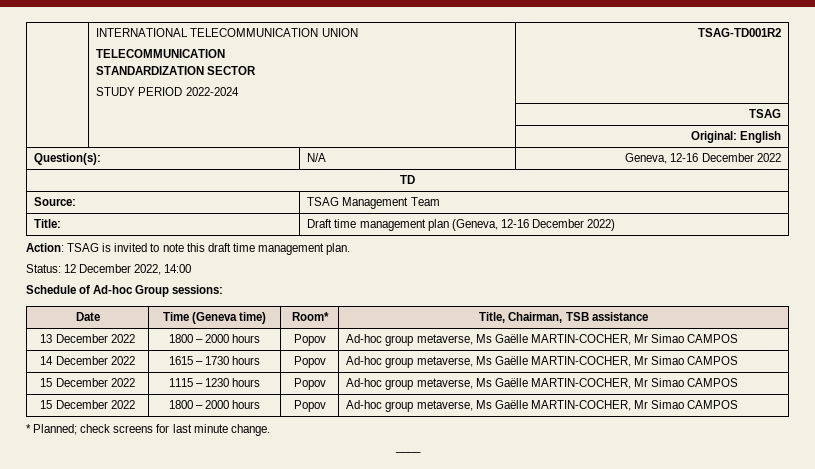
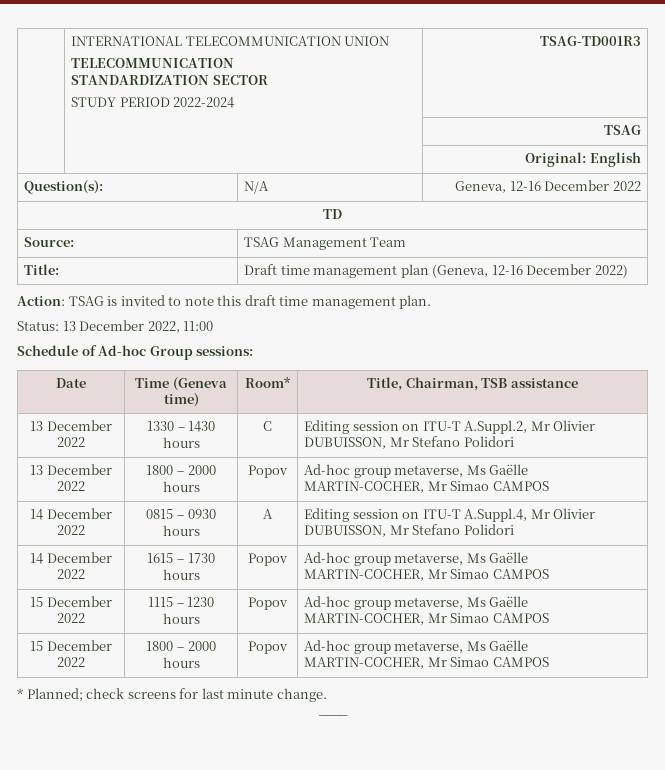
[697,28,781,37] TSAG-TD001R2 -> [539,36,641,46] TSAG-TD001R3
[64,264,77,273] 12 -> [62,321,76,331] 13
[164,264,192,273] 14:00 -> [183,321,214,331] 11:00
(648, 316) none -> [30,420,112,431] [57,437,85,447] [146,421,216,432] [162,437,200,448] [263,421,272,431] [304,420,596,434] [304,436,514,449] // 13 December 2022 | 1330 – 1430 hours | C | Editing session on ITU-T A.Suppl.2, Mr Olivier DUBUISSON, Mr Stefano Polidori
(739, 338) none -> [30,508,112,520] [57,525,85,535] [146,509,216,519] [162,525,200,536] [263,509,273,519] [304,508,596,522] [304,524,514,537] // 14 December 2022 | 0815 – 0930 hours | A | Editing session on ITU-T A.Suppl.4, Mr Olivier DUBUISSON, Mr Stefano Polidori

